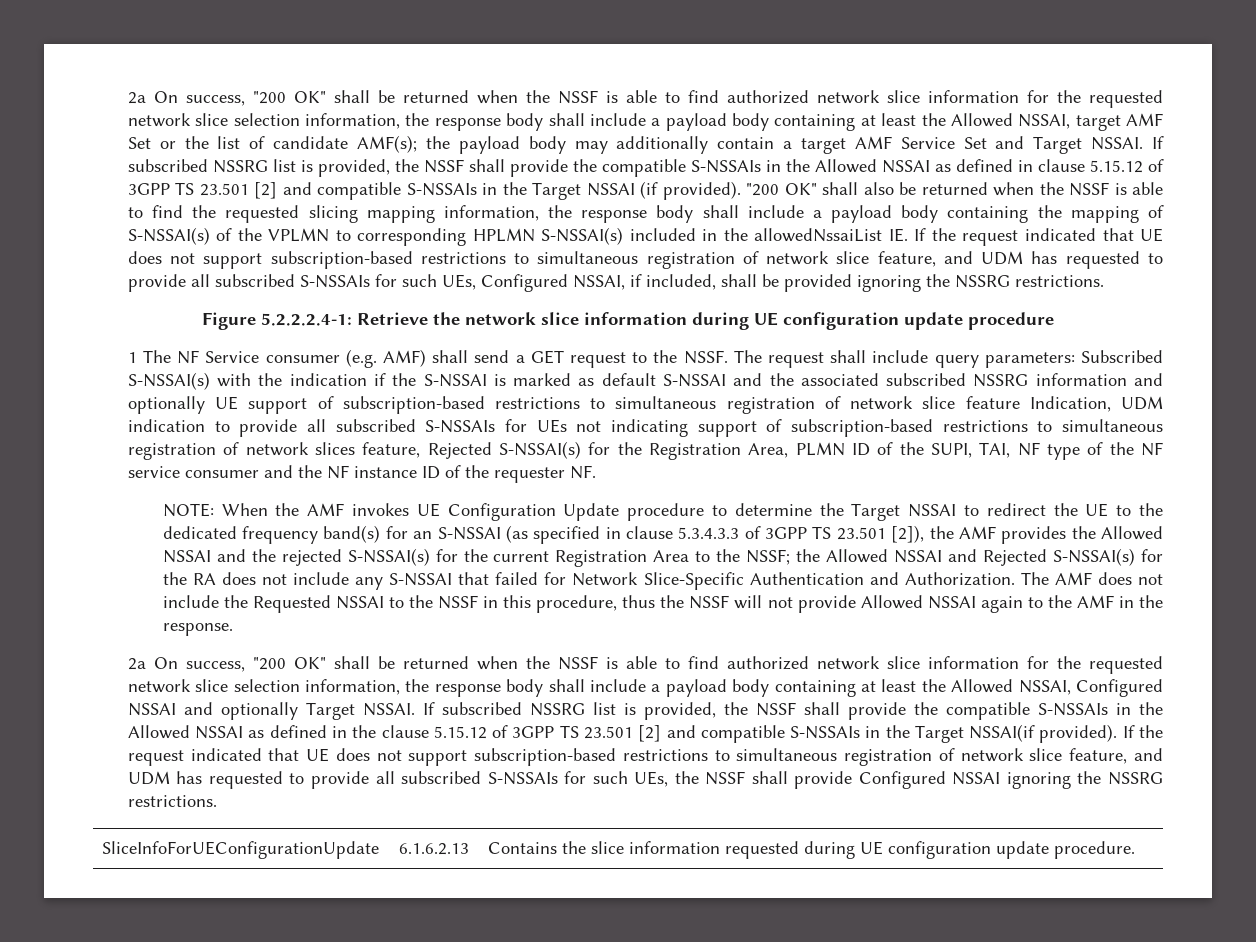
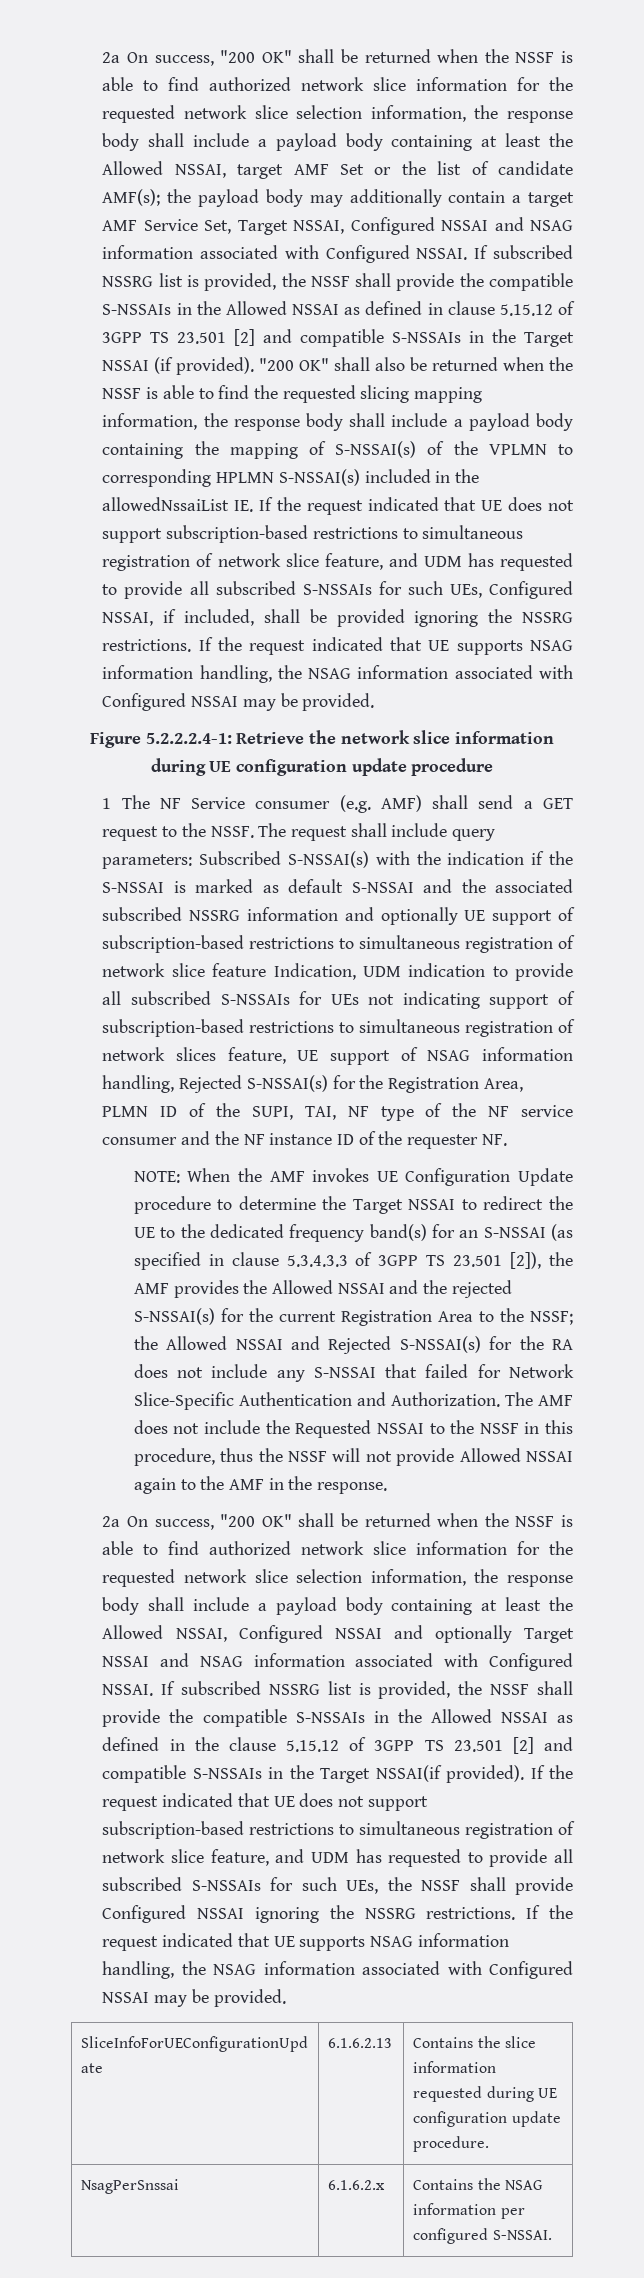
[963,136,1083,154] Set and Target -> [204,217,573,235] [102,245,410,263] Set, Target NSSAI, Configured NSSAI and NSAG information associated with Configured
(1104, 281) none -> [198,637,573,655] [102,665,573,683] [102,693,375,711] If the request indicated that UE supports NSAG information handling, the NSAG information associated with Configured NSSAI may be provided.
(421, 450) none -> [297,1047,573,1065] [102,1075,175,1093] UE support of NSAG information handling,
(355, 711) none -> [102,1653,573,1671] NSSAI and NSAG information associated with Configured
(217, 801) none -> [526,1905,573,1919] [102,1933,509,1951] [102,1961,573,1979] [102,1989,286,2007] If the request indicated that UE supports NSAG information handling, the NSAG information associated with Configured NSSAI may be provided.
(1135, 850) none -> [81,2179,180,2194] [328,2180,386,2190] [413,2178,544,2190] [413,2203,525,2219] [413,2228,552,2244] // NsagPerSnssai | 6.1.6.2.x | Contains the NSAG information per configured S-NSSAI.

